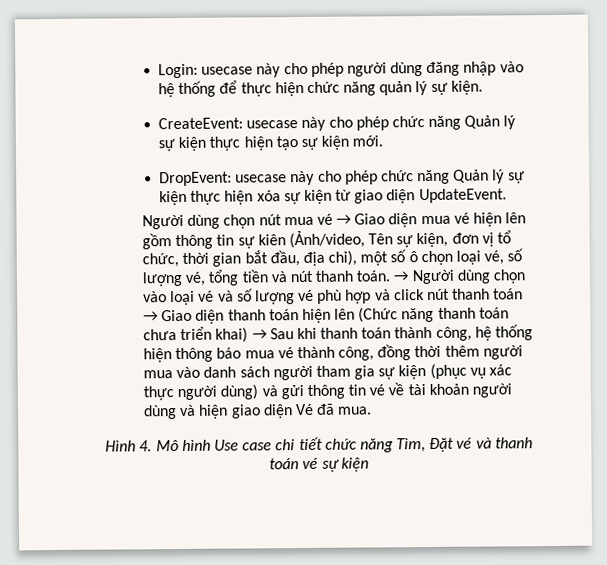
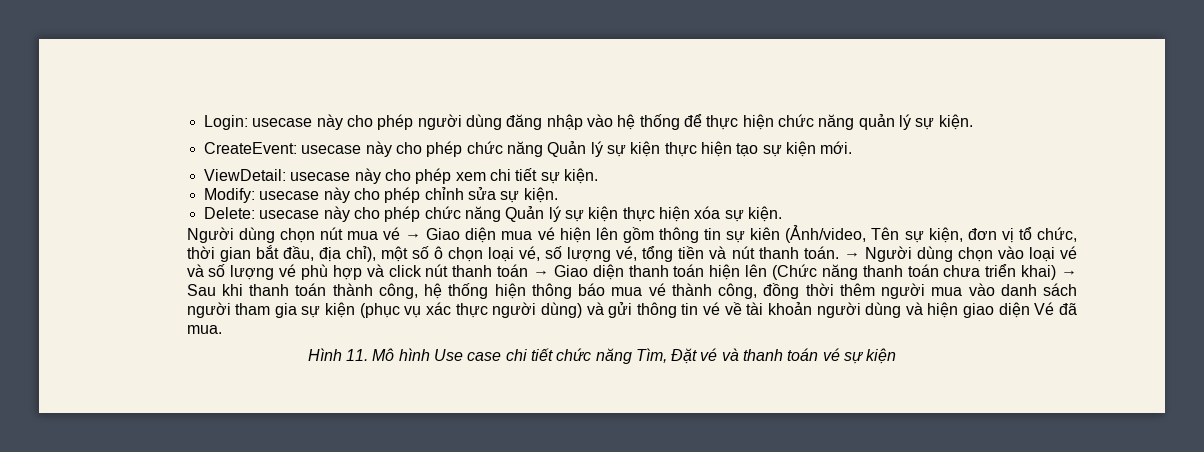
[159,171,233,187] DropEvent: -> [204,168,599,184] [204,187,558,203] [204,207,256,219] ViewDetail: usecase này cho phép xem chi tiết sự kiện. // Modify: usecase này cho phép chỉnh sửa sự kiện. // Delete:
[303,188,507,204] kiện từ giao diện UpdateEvent. -> [747,206,782,222] kiện.
[139,440,153,452] 4. -> [345,349,368,361] 11.

